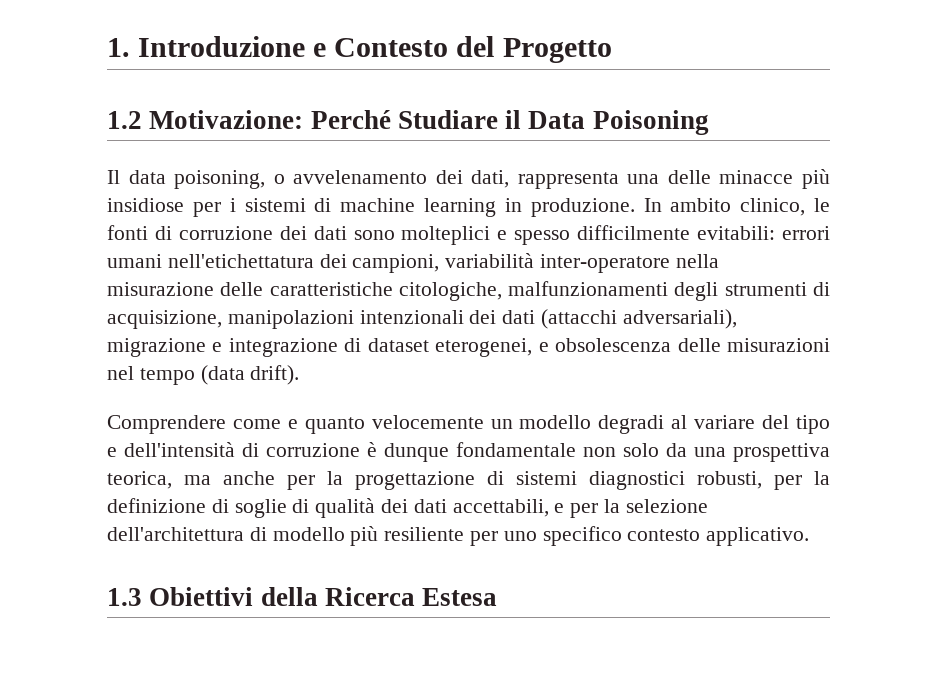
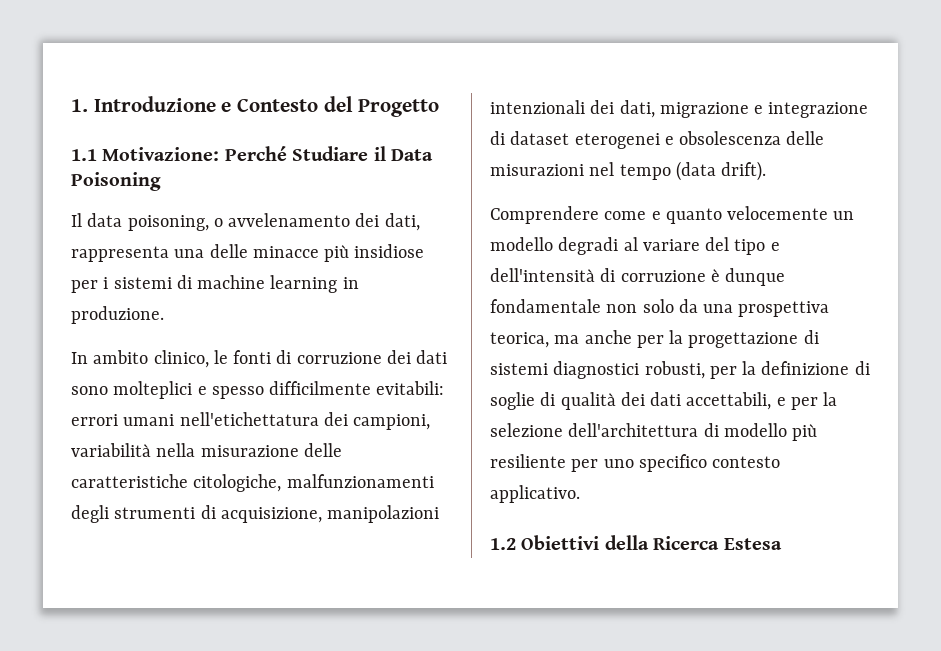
[107,111,142,129] 1.2 -> [71,149,97,161] 1.1
(635, 207) none -> (164, 315) //
[540,254,671,273] inter-operatore -> (151, 450) none
[502,309,737,329] dati (attacchi adversariali), -> [619,100,655,118] dati,
[435,338,533,357] eterogenei, -> [574,133,660,149] eterogenei
[107,588,142,606] 1.3 -> [490,538,516,550] 1.2

